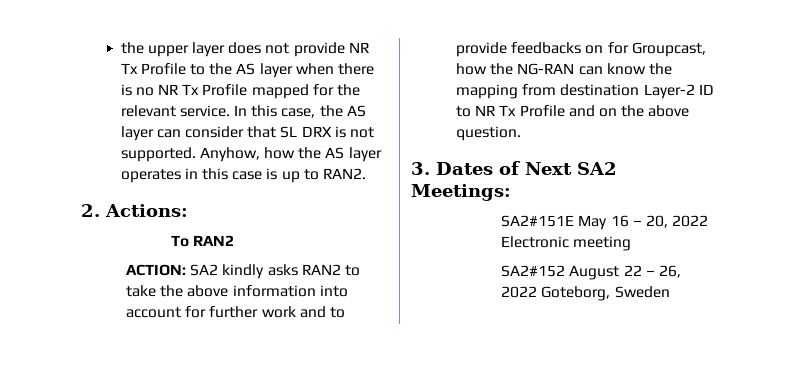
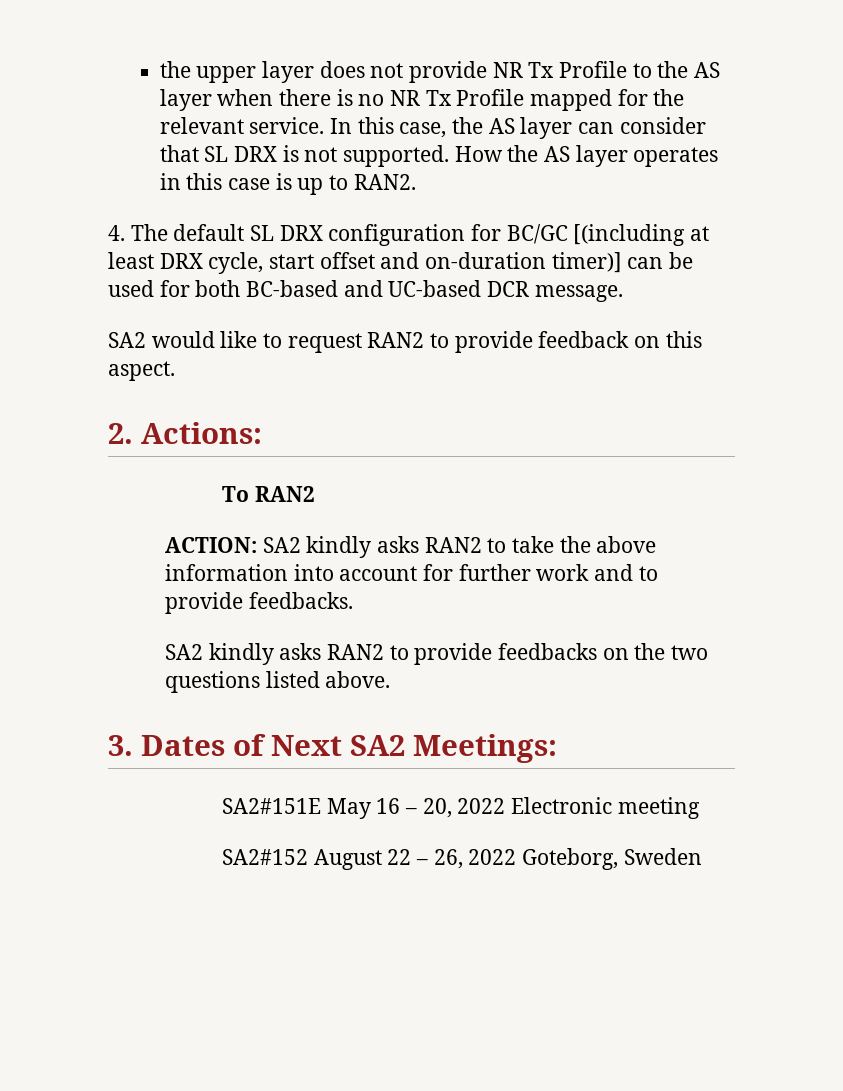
[199,147,295,162] Anyhow, how -> [454,146,503,162] How
(366, 173) none -> [108,224,710,246] [108,252,694,274] [108,280,623,302] [108,331,702,353] [108,361,175,381] // 4. The default SL DRX configuration for BC/GC [(including at least DRX cycle, start offset and on-duration timer)] can be used for both BC-based and UC-based DCR message. // SA2 would like to request RAN2 to provide feedback on this aspect.
[511,42,706,57] [456,63,673,75] [456,84,714,99] [456,105,690,117] [456,126,522,141] feedbacks on for Groupcast, how the NG-RAN can know the mapping from destination Layer-2 ID to NR Tx Profile and on the above question. -> [248,592,353,609] [164,643,708,665] [164,671,391,693] feedbacks. // SA2 kindly asks RAN2 to provide feedbacks on the two questions listed above.

